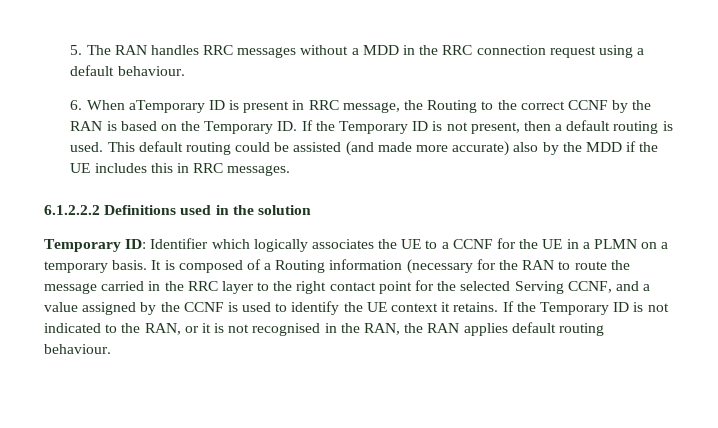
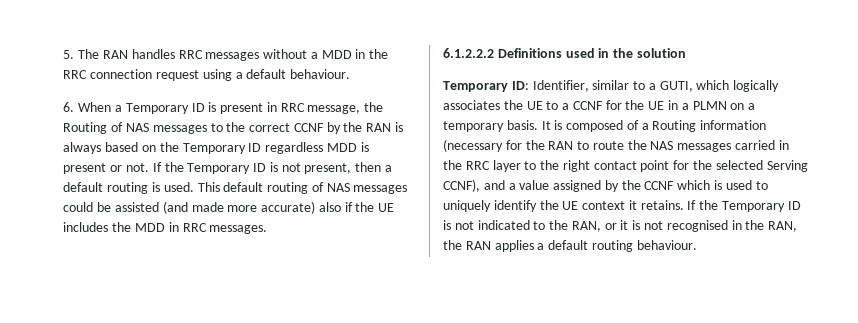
[128,100,205,113] aTemporary -> [115,103,189,114] a Temporary
(478, 106) none -> [111,122,207,134] of NAS messages
(117, 126) none -> [63,142,102,154] always
[277,121,298,131] ID. -> [248,142,369,154] [63,163,150,174] ID regardless MDD is present or not.
(231, 148) none -> [311,182,408,194] of NAS messages
[542,142,622,155] by the MDD -> (341, 207) none
[150,163,173,173] this -> [112,222,166,232] the MDD
[150,238,209,249] Identifier -> [532,80,693,92] Identifier, similar to a GUTI,
[44,283,97,294] message -> [650,141,732,152] NAS messages
[567,281,612,293] CCNF, -> [443,179,480,192] CCNF),
(224, 307) none -> [677,180,711,190] which
(288, 307) none -> [443,200,491,212] uniquely
(508, 329) none -> [537,243,545,250] a

